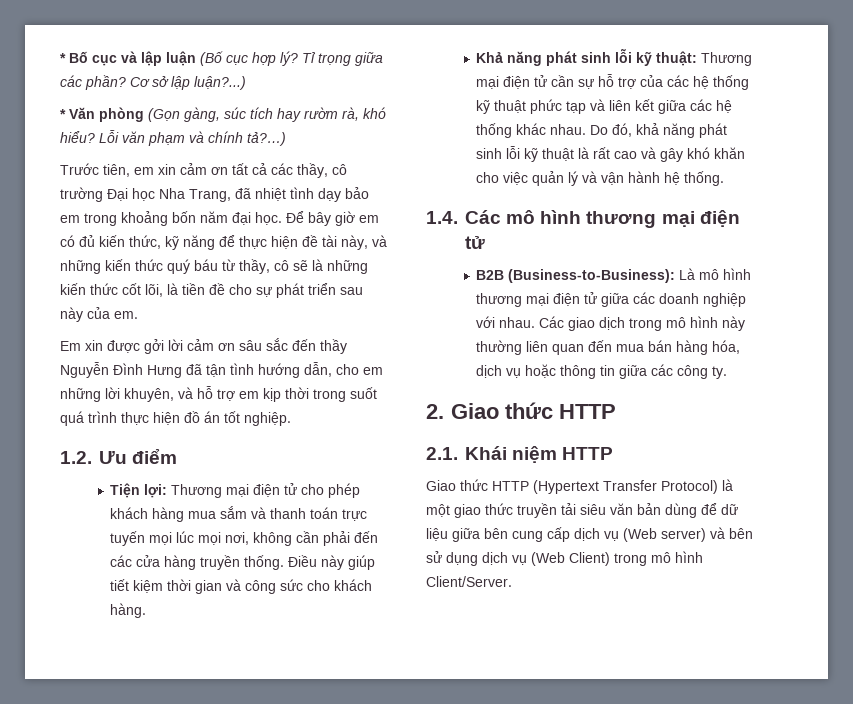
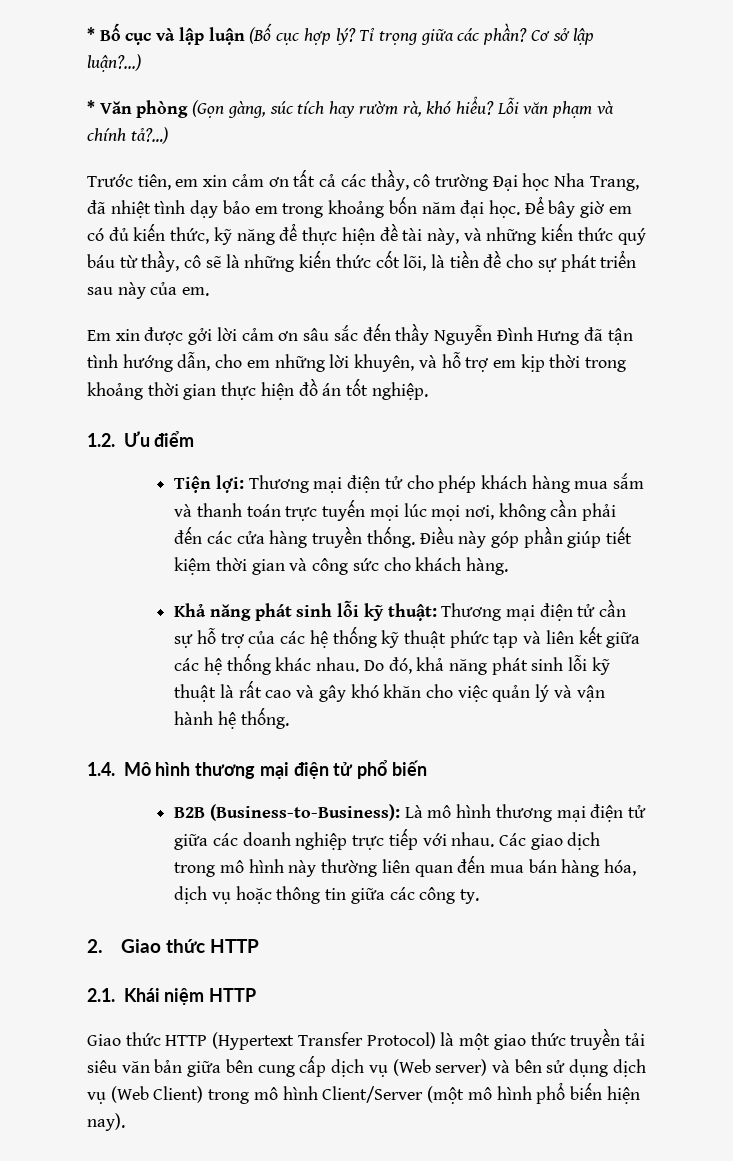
[350,387,377,399] [60,411,117,426] suốt quá trình -> [87,382,217,400] khoảng thời gian
(345, 562) none -> [490,526,563,548] góp phần
[465,210,740,228] [465,236,485,249] Các mô hình thương mại điện tử -> [123,760,427,779] Mô hình thương mại điện tử phổ biến
(747, 300) none -> [352,828,418,850] trực tiếp
[665,503,738,518] [426,528,448,541] dùng để dữ liệu -> (183, 1066) none
[426,576,512,587] Client/Server. -> [322,1082,640,1104] [87,1113,125,1131] Client/Server (một mô hình phổ biến hiện nay).

